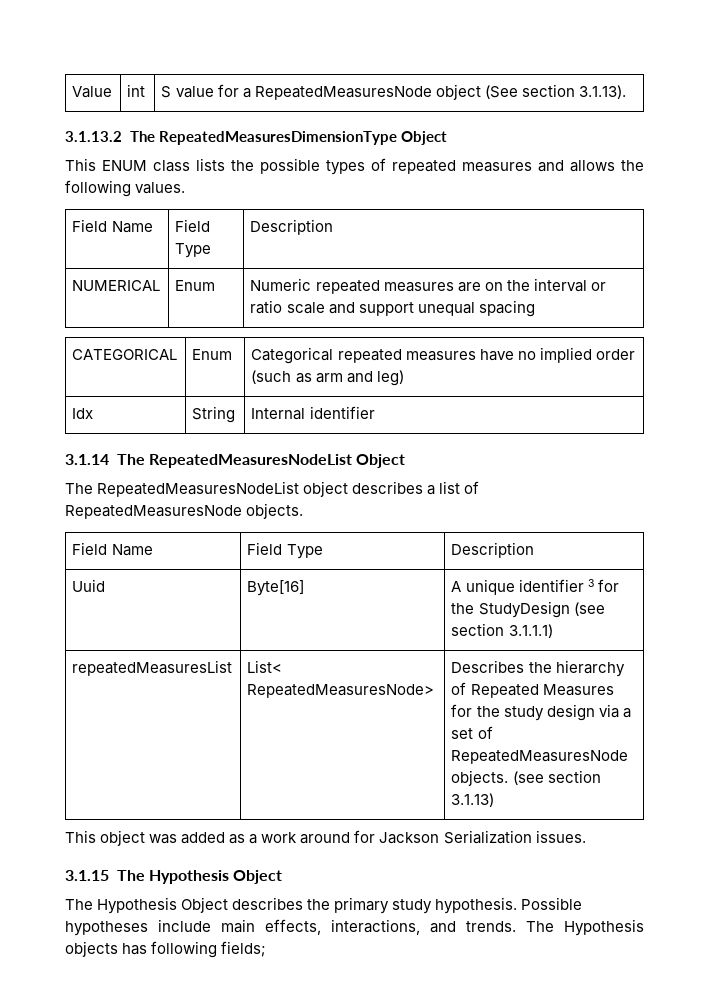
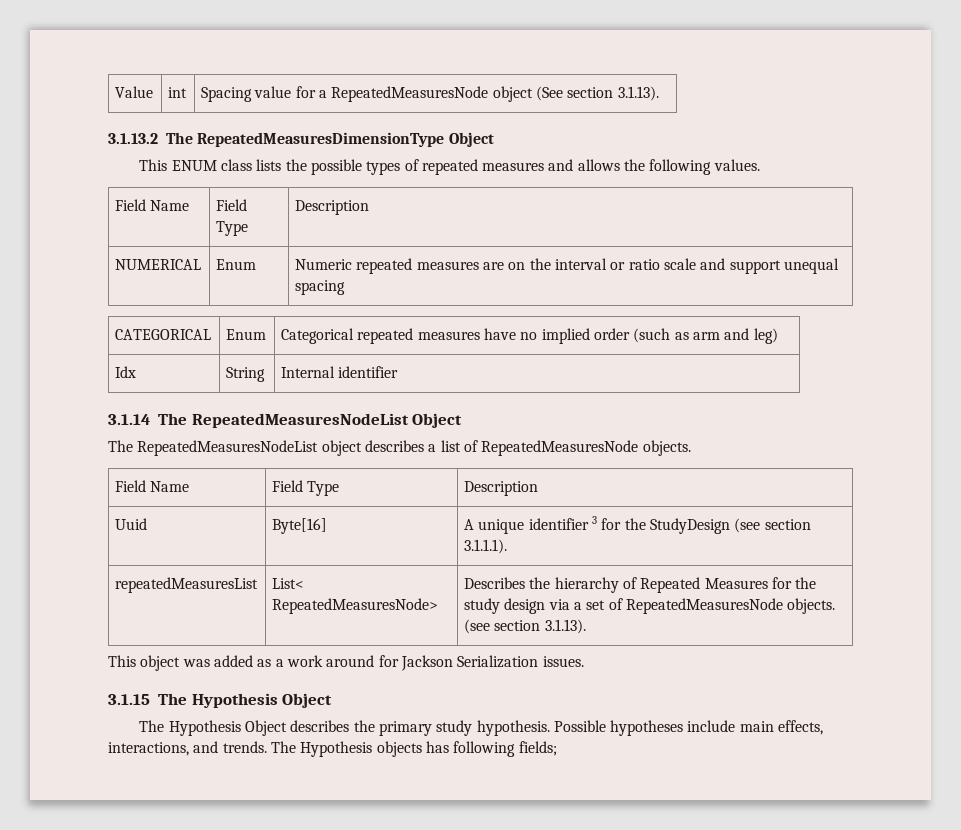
[161,86,172,98] S -> [201,87,253,102] Spacing
[508,624,553,638] 3.1.1.1) -> [464,539,508,554] 3.1.1.1).
[451,793,495,807] 3.1.13) -> [544,619,586,634] 3.1.13).

